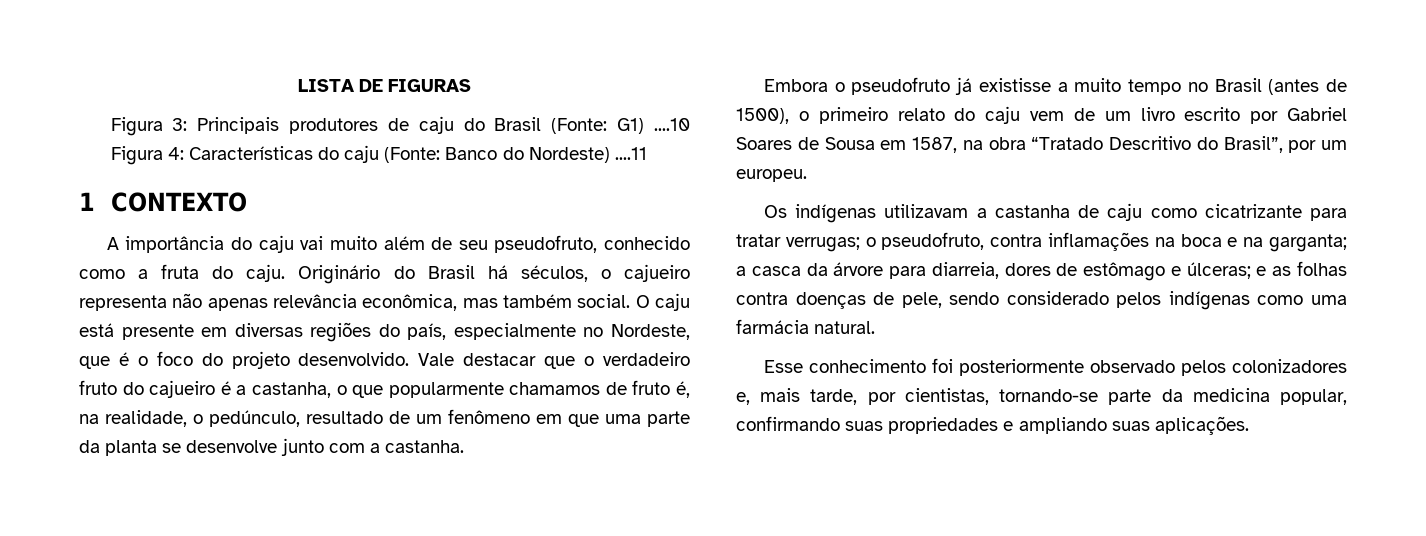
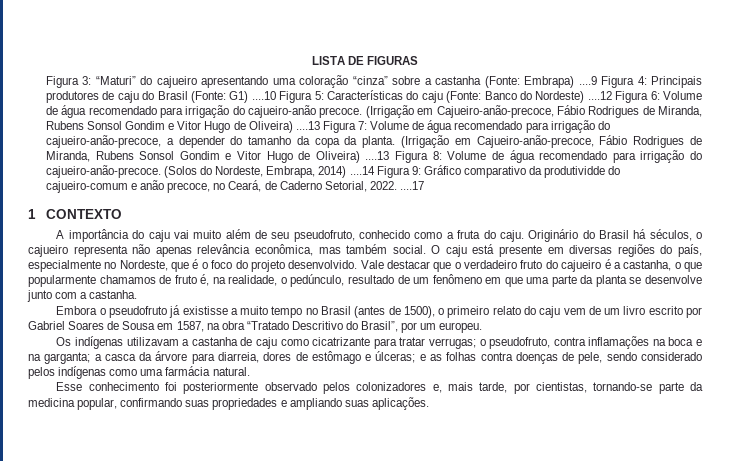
(188, 124) none -> [95,75,647,88] “Maturi” do cajueiro apresentando uma coloração “cinza” sobre a castanha (Fonte: Embrapa) ....9 Figura 4:
[167,147,184,160] 4: -> [314,91,324,100] 5:
[614,147,647,160] ....11 -> [587,91,702,103] [45,105,702,118] [45,120,610,133] [45,135,702,148] [45,150,703,163] [45,165,621,178] [45,180,425,193] ....12 Figura 6: Volume de água recomendado para irrigação do cajueiro-anão precoce. (Irrigação em Cajueiro-anão-precoce, Fábio Rodrigues de Miranda, Rubens Sonsol Gondim e Vitor Hugo de Oliveira) ....13 Figura 7: Volume de água recomendado para irrigação do cajueiro-anão-precoce, a depender do tamanho da copa da planta. (Irrigação em Cajueiro-anão-precoce, Fábio Rodrigues de Miranda, Rubens Sonsol Gondim e Vitor Hugo de Oliveira) ....13 Figura 8: Volume de água recomendado para irrigação do cajueiro-anão-precoce. (Solos do Nordeste, Embrapa, 2014) ....14 Figura 9: Gráfico comparativo da produtividde do cajueiro-comum e anão precoce, no Ceará, de Caderno Setorial, 2022. ....17

